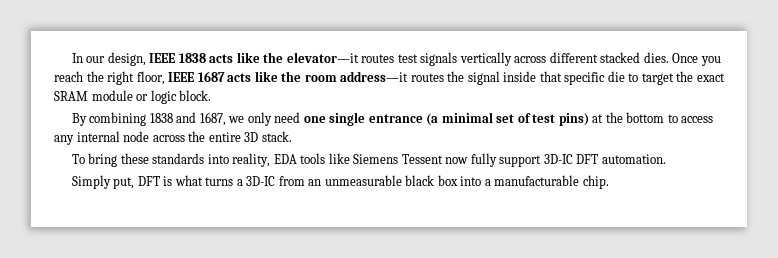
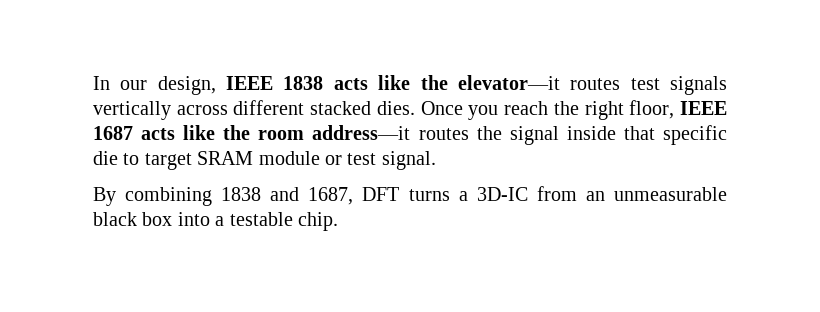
[676,71,725,82] the exact -> (192, 161) none
[150,90,212,104] logic block. -> [347,151,436,170] test signal.
[228,112,714,126] [54,131,292,145] [71,153,666,167] [71,175,203,189] we only need one single entrance (a minimal set of test pins) at the bottom to access any internal node across the entire 3D stack. // To bring these standards into reality, EDA tools like Siemens Tessent now fully support 3D-IC DFT automation. // Simply put, DFT is what -> [362,187,400,201] DFT
[494,175,580,186] manufacturable -> [229,212,293,226] testable

